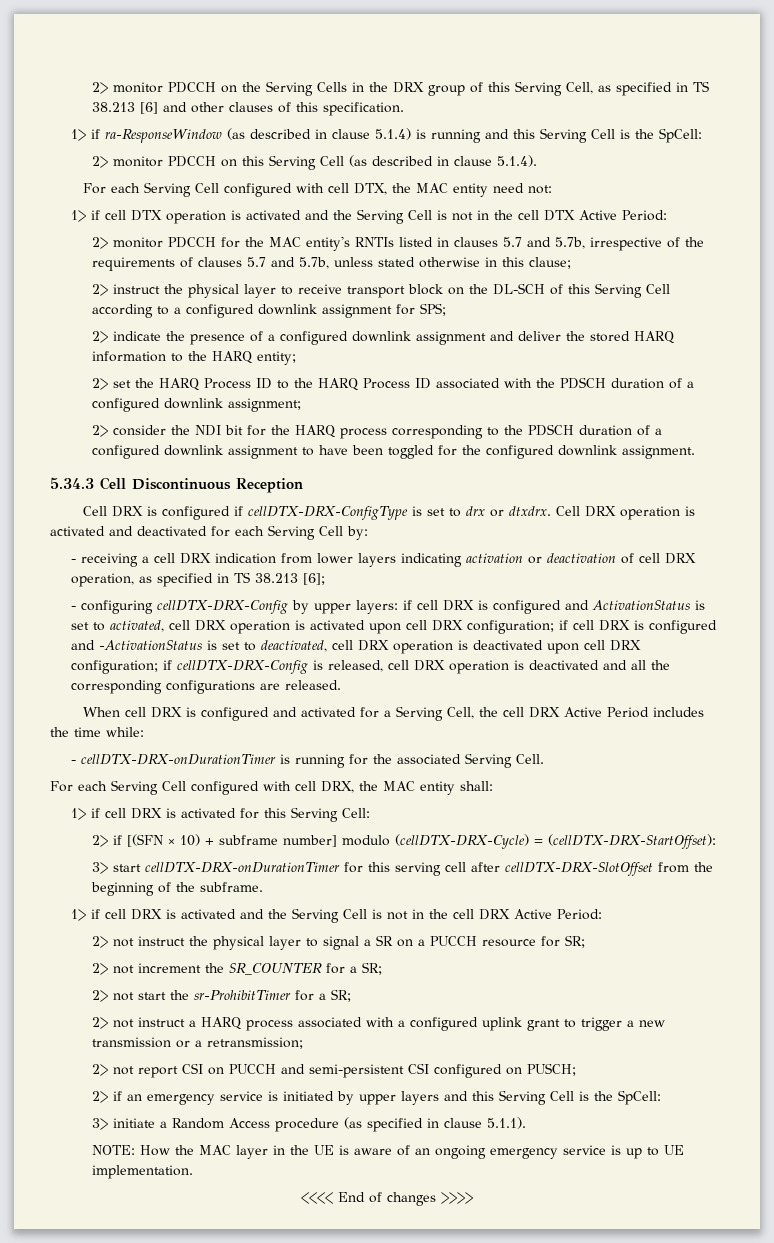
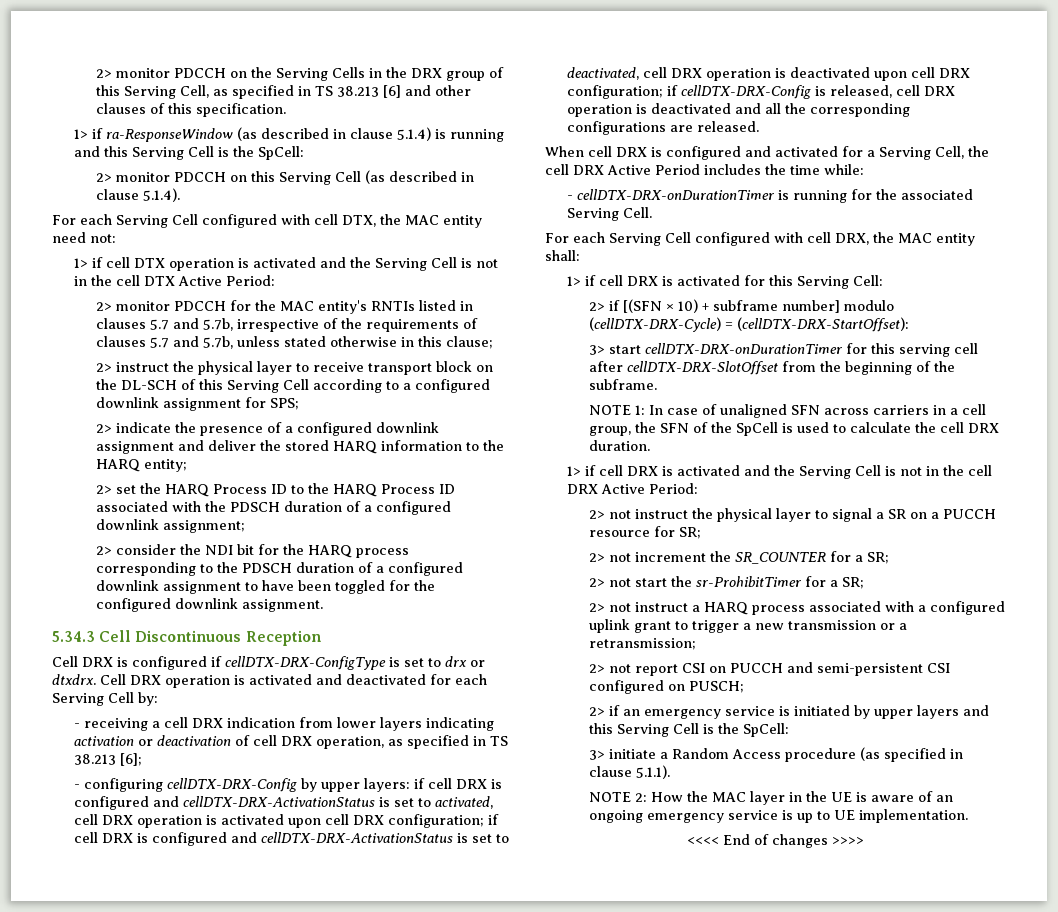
[591,600,690,610] ActivationStatus -> [183,796,376,807] cellDTX-DRX-ActivationStatus
[98,640,202,650] -ActivationStatus -> [261,832,454,843] cellDTX-DRX-ActivationStatus
(263, 887) none -> [589,404,987,418] [589,422,1000,436] [589,440,651,451] // NOTE 1: In case of unaligned SFN across carriers in a cell group, the SFN of the SpCell is used to calculate the cell DRX duration.
[91,1145,135,1155] NOTE: -> [589,792,648,802] NOTE 2:

